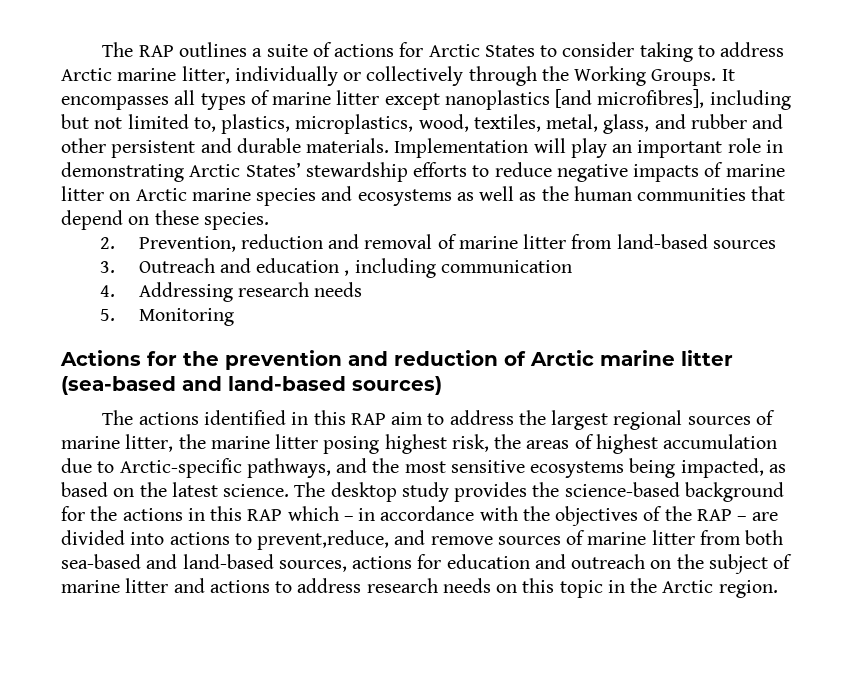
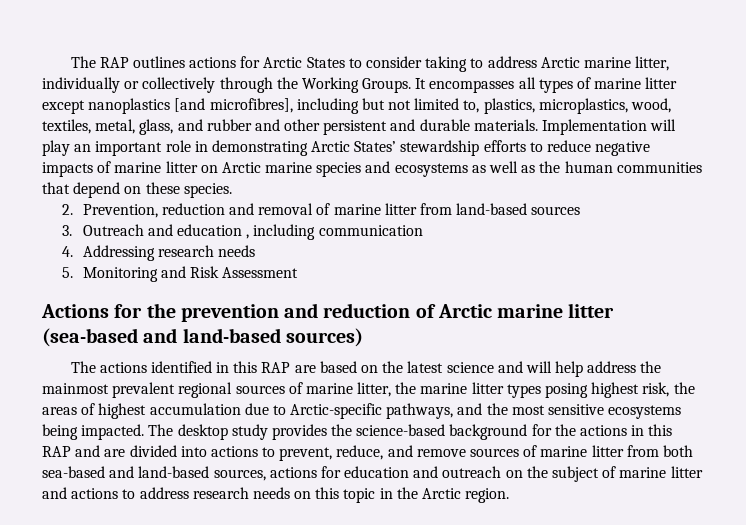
[252,42,332,57] a suite of -> (185, 62) none
(234, 317) none -> [160,266,299,278] and Risk Assessment
[391,410,609,430] aim to address the largest -> [294,361,662,377] [42,382,176,398] are based on the latest science and will help address the mainmost prevalent
(319, 441) none -> [506,384,541,398] types
[680,458,786,478] [61,482,290,497] impacted, as based on the latest science. -> [81,424,145,440] impacted.
[287,506,747,526] which – in accordance with the objectives of the RAP – -> [75,445,101,457] and
[257,530,390,550] prevent,reduce, -> [279,445,384,461] prevent, reduce,

